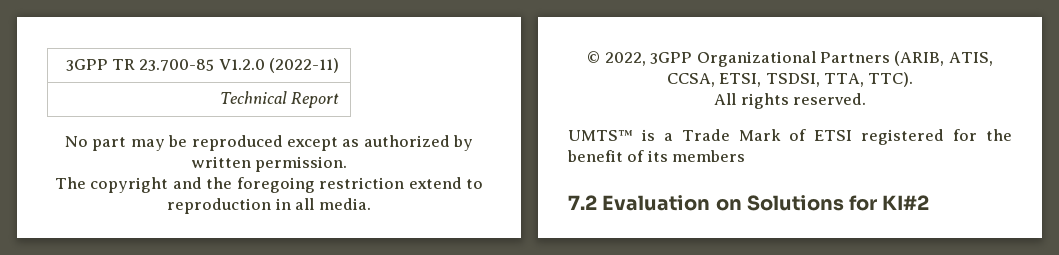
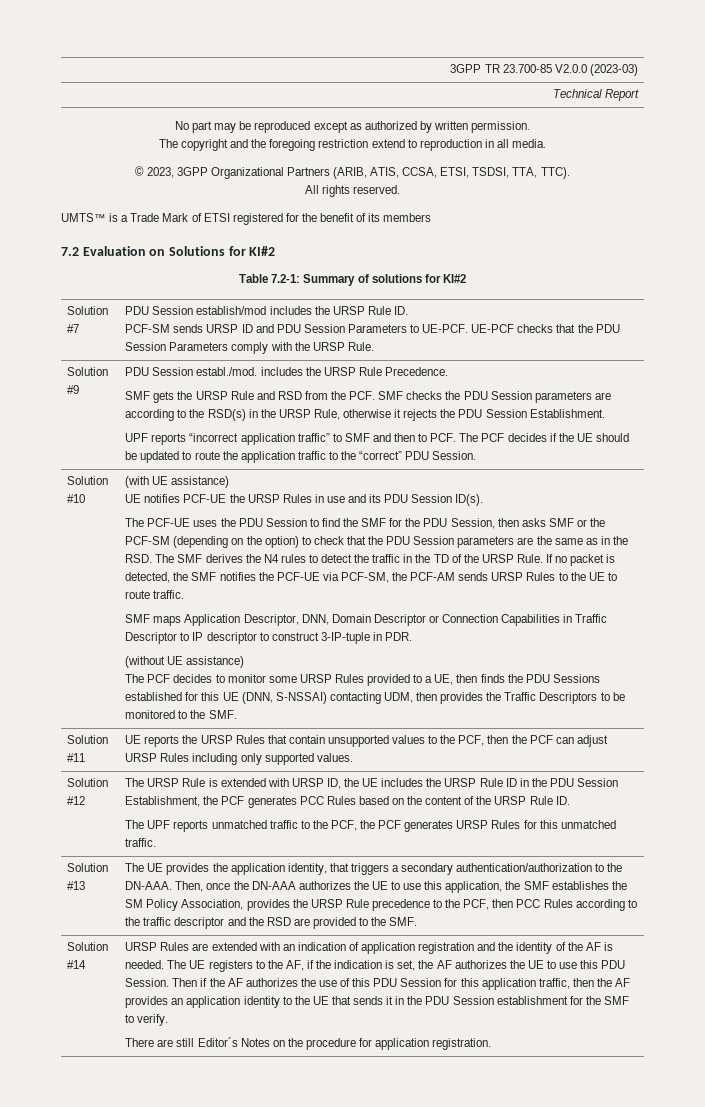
[218,58,340,73] V1.2.0 (2022-11) -> [554,64,638,76] V2.0.0 (2023-03)
[604,52,646,66] 2022, -> [146,167,174,178] 2023,
(930, 202) none -> [239,274,466,286] [67,306,109,315] [67,324,80,333] [125,306,408,315] [125,324,620,333] [125,342,374,354] [67,367,109,376] [67,385,80,394] [125,367,448,376] [125,391,611,403] [125,409,605,421] [125,433,629,445] [125,451,477,463] [67,476,109,485] [67,494,86,503] [125,476,230,488] [125,494,484,506] [125,518,606,529] [125,536,628,548] [125,554,616,566] [125,572,617,583] [125,590,185,599] [125,614,608,626] [125,632,413,644] [125,656,245,668] [125,674,600,686] [125,692,625,704] [125,710,237,719] [67,735,109,744] [67,753,86,762] [125,735,608,747] [125,753,353,765] [67,778,109,787] [67,796,86,805] [125,778,619,789] [125,796,570,808] [125,820,616,832] [125,838,157,847] [67,863,109,872] [67,881,86,890] [125,863,623,875] [125,881,627,893] [125,899,637,911] [125,917,418,929] [67,942,109,951] [67,960,87,969] [125,942,613,954] [125,960,626,972] [125,978,631,990] [125,996,629,1008] [125,1014,169,1026] [125,1037,492,1050] // Table 7.2-1: Summary of solutions for KI#2 // Solution #7 | PDU Session establish/mod includes the URSP Rule ID. // PCF-SM sends URSP ID and PDU Session Parameters to UE-PCF. UE-PCF checks that the PDU Session Parameters comply with the URSP Rule. // Solution #9 | PDU Session establ./mod. includes the URSP Rule Precedence. // SMF gets the URSP Rule and RSD from the PCF. SMF checks the PDU Session parameters are according to the RSD(s) in the URSP Rule, otherwise it rejects the PDU Session Establishment. // UPF reports “incorrect application traffic” to SMF and then to PCF. The PCF decides if the UE should be updated to route the application traffic to the “correct” PDU Session. // Solution #10 | (with UE assistance) // UE notifies PCF-UE the URSP Rules in use and its PDU Session ID(s). // The PCF-UE uses the PDU Session to find the SMF for the PDU Session, then asks SMF or the PCF-SM (depending on the option) to check that the PDU Session parameters are the same as in the RSD. The SMF derives the N4 rules to detect the traffic in the TD of the URSP Rule. If no packet is detected, the SMF notifies the PCF-UE via PCF-SM, the PCF-AM sends URSP Rules to the UE to route traffic. // SMF maps Application Descriptor, DNN, Domain Descriptor or Connection Capabilities in Traffic Descriptor to IP descriptor to construct 3-IP-tuple in PDR. // (without UE assistance) // The PCF decides to monitor some URSP Rules provided to a UE, then finds the PDU Sessions established for this UE (DNN, S-NSSAI) contacting UDM, then provides the Traffic Descriptors to be monitored to the SMF. // Solution #11 | UE reports the URSP Rules that contain unsupported values to the PCF, then the PCF can adjust URSP Rules including only supported values. // Solution #12 | The URSP Rule is extended with URSP ID, the UE includes the URSP Rule ID in the PDU Session Establishment, the PCF generates PCC Rules based on the content of the URSP Rule ID. // The UPF reports unmatched traffic to the PCF, the PCF generates URSP Rules for this unmatched traffic. // Solution #13 | The UE provides the application identity, that triggers a secondary authentication/authorization to the DN-AAA. Then, once the DN-AAA authorizes the UE to use this application, the SMF establishes the SM Policy Association, provides the URSP Rule precedence to the PCF, then PCC Rules according to the traffic descriptor and the RSD are provided to the SMF. // Solution #14 | URSP Rules are extended with an indication of application registration and the identity of the AF is needed. The UE registers to the AF, if the indication is set, the AF authorizes the UE to use this PDU Session. Then if the AF authorizes the use of this PDU Session for this application traffic, then the AF provides an application identity to the UE that sends it in the PDU Session establishment for the SMF to verify. // There are still Editor´s Notes on the procedure for application registration.

